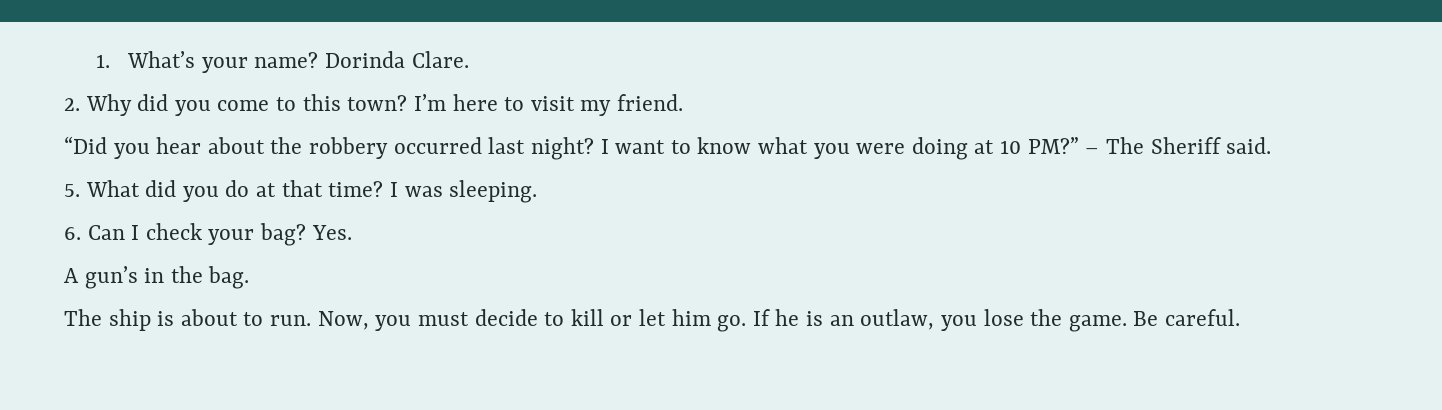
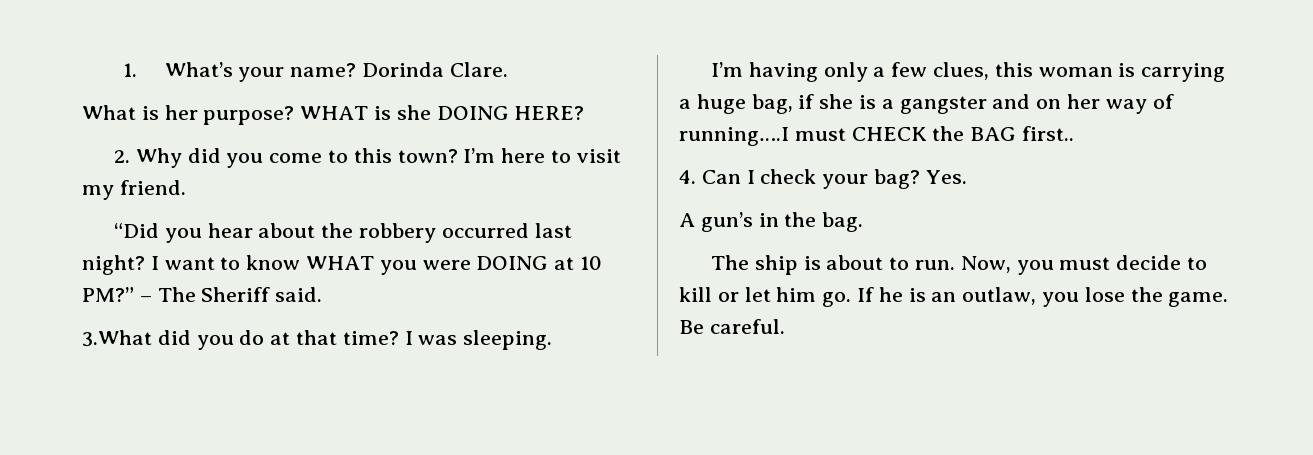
(469, 59) none -> [82,105,585,125] // What is her purpose? WHAT is she DOING HERE?
[757,137,808,154] what -> [306,256,375,270] WHAT
[911,137,968,160] doing -> [476,256,549,270] DOING
[64,180,140,197] 5. What -> [82,330,152,347] 3.What
[64,227,81,240] 6. -> [710,62,1226,82] [679,94,1174,114] [679,126,1075,146] [679,170,696,184] I’m having only a few clues, this woman is carrying a huge bag, if she is a gangster and on her way of running….I must CHECK the BAG first.. // 4.

